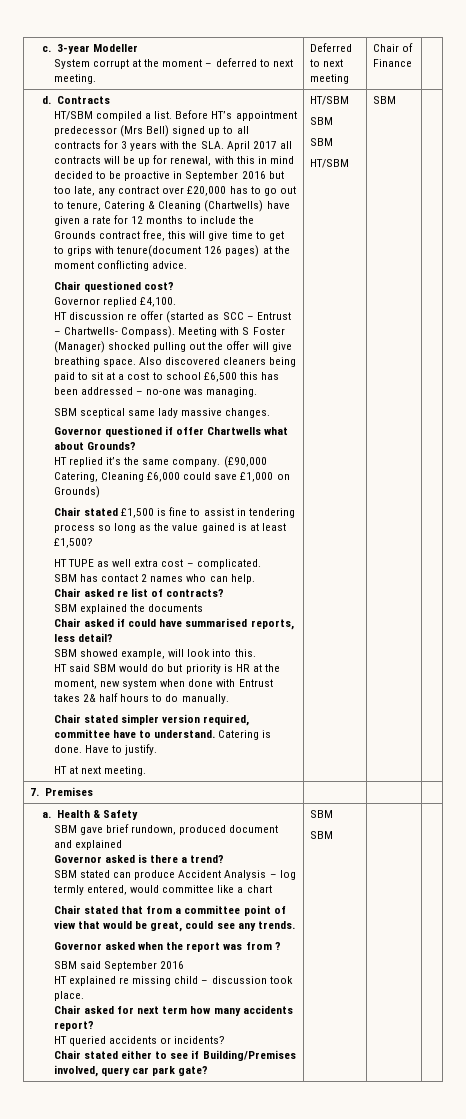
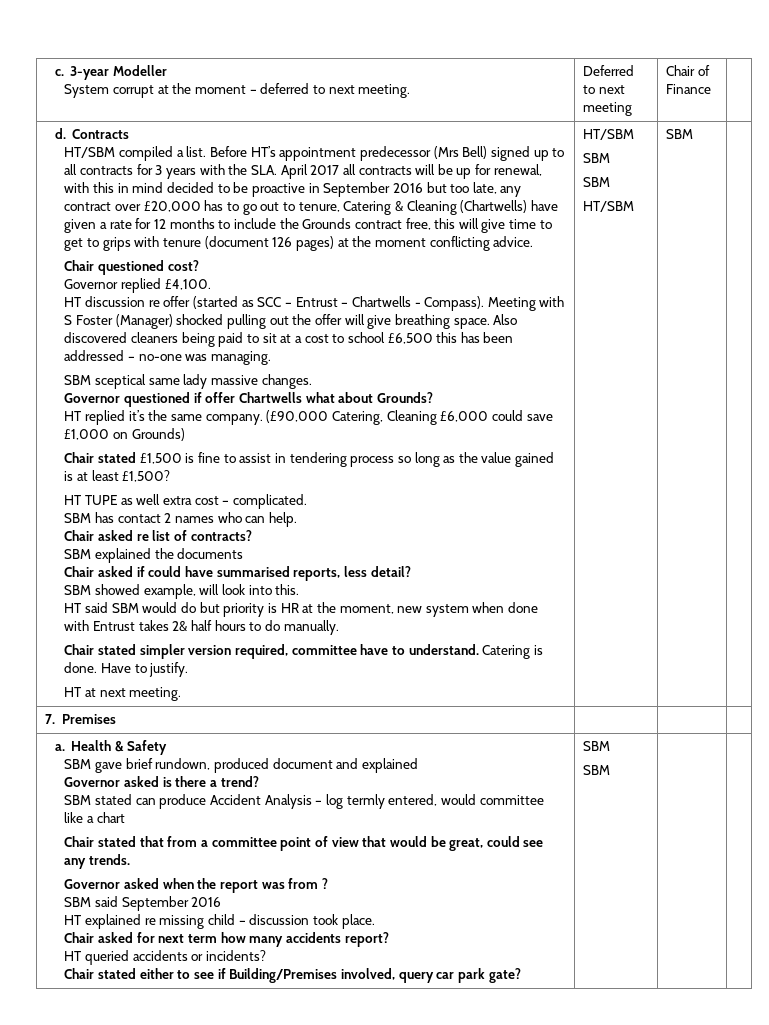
[117,245,202,257] tenure(document -> [163,236,269,249] tenure (document
[64,327,119,335] Chartwells- -> [351,296,421,307] Chartwells -

